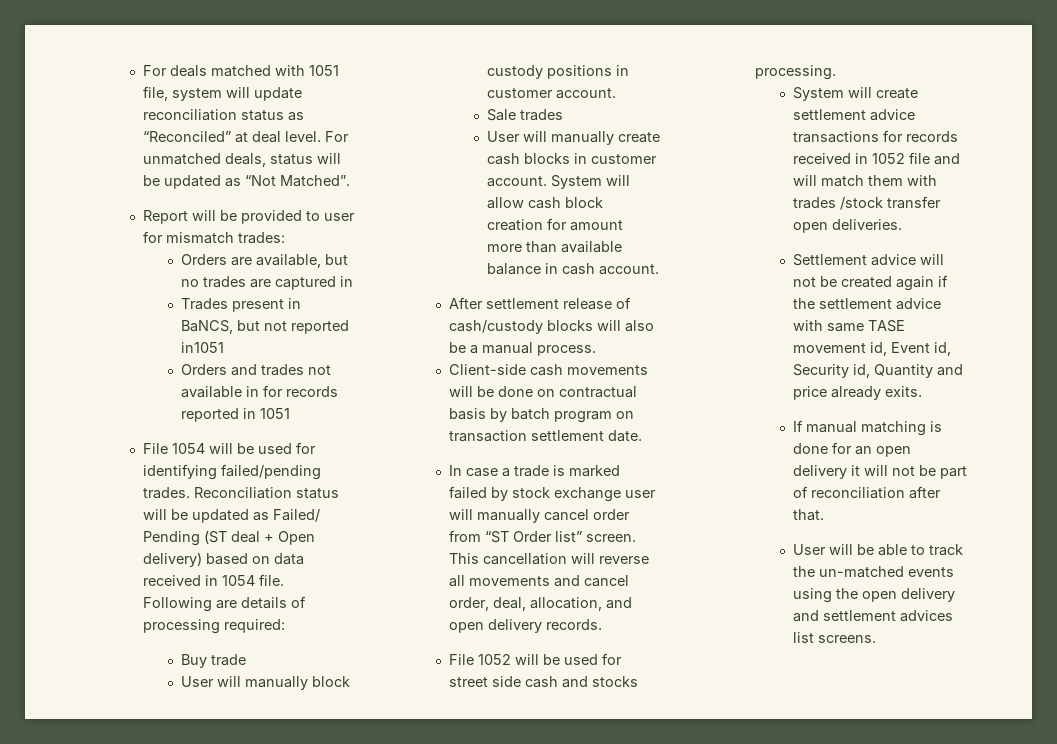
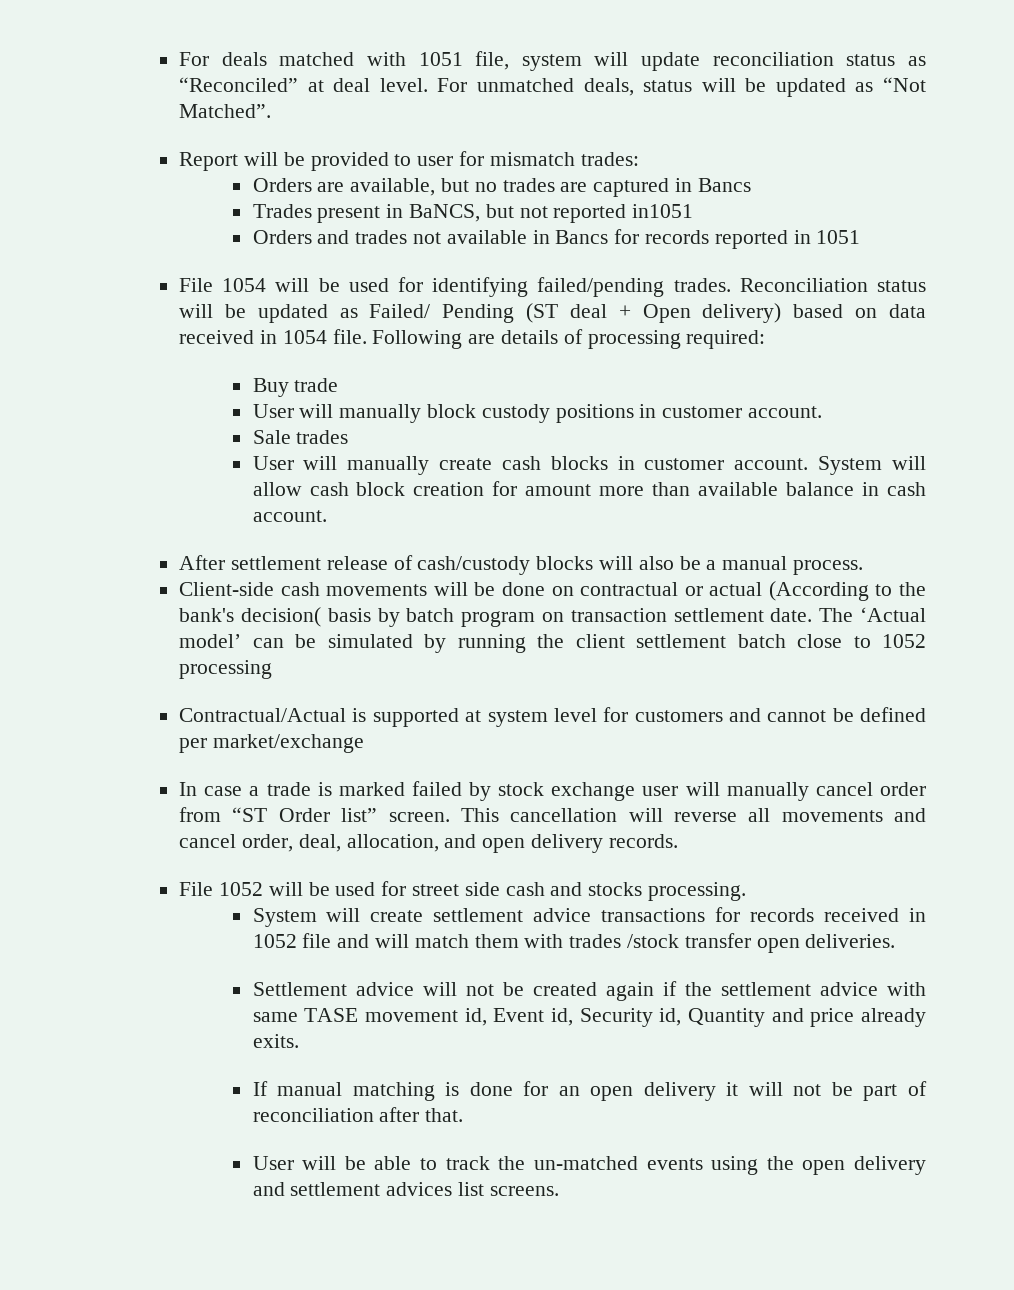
(354, 281) none -> [697,178,751,192] Bancs
(260, 391) none -> [555,230,609,244] Bancs
(638, 392) none -> [684,581,926,601] [179,607,321,627] or actual (According to the bank's decision(
(643, 436) none -> [819,607,926,622] [179,634,926,653] [179,660,273,679] [179,707,926,727] [179,734,364,753] The ‘Actual model’ can be simulated by running the client settlement batch close to 1052 processing // Contractual/Actual is supported at system level for customers and cannot be defined per market/exchange

